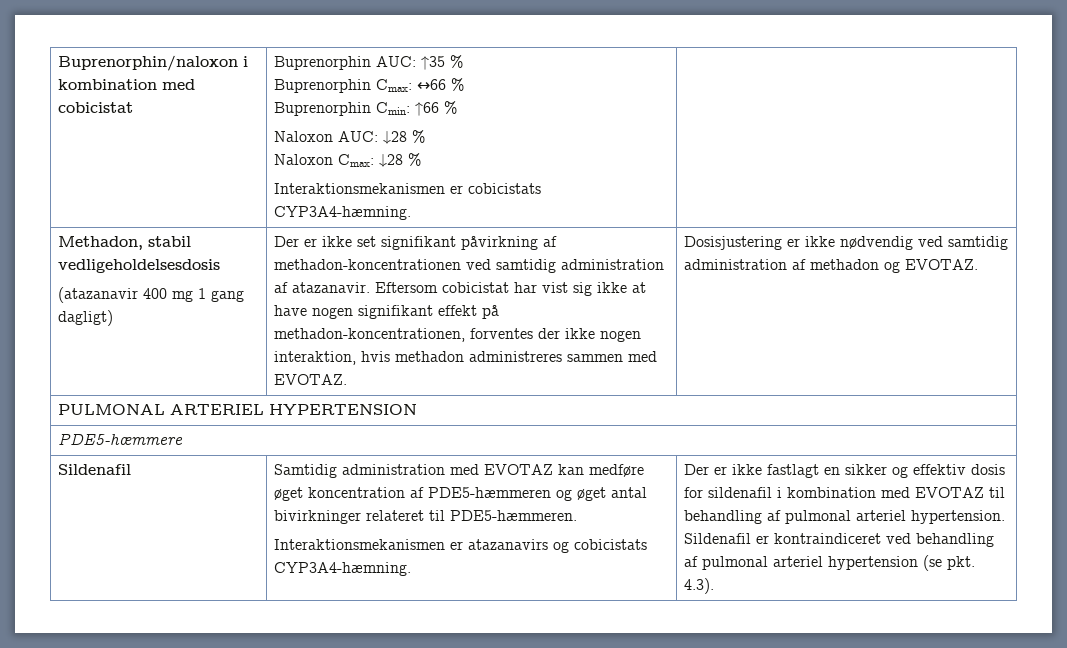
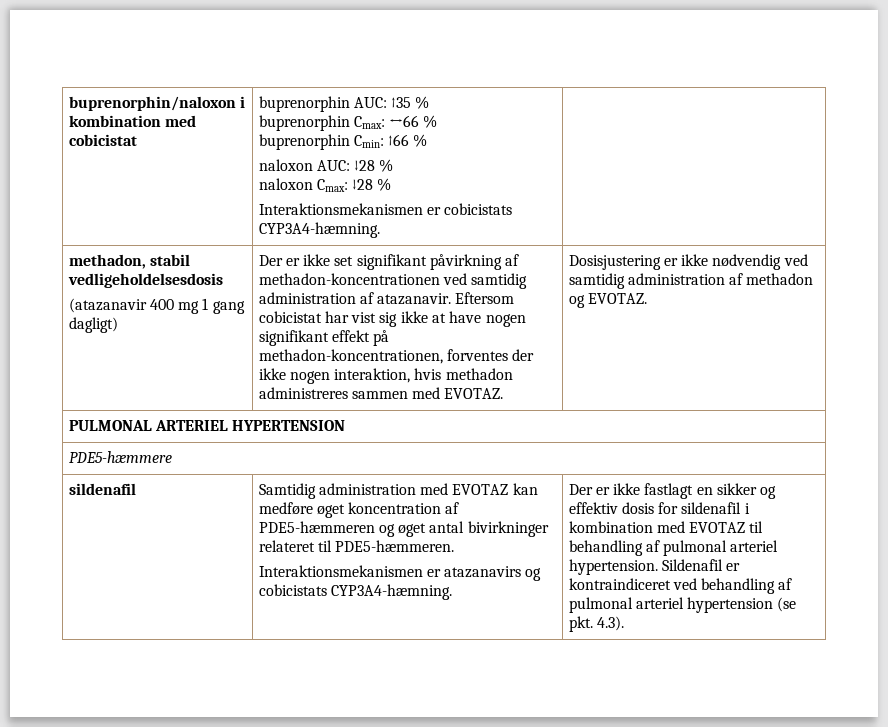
[57,55,238,71] Buprenorphin/naloxon -> [68,96,236,111] buprenorphin/naloxon
[273,56,371,70] Buprenorphin -> [258,96,350,112] buprenorphin
[273,79,371,93] Buprenorphin -> [258,115,350,131] buprenorphin
[273,102,371,116] Buprenorphin -> [258,134,350,150] buprenorphin
[273,131,333,142] Naloxon -> [258,159,313,171] naloxon
[273,154,333,165] Naloxon -> [258,178,313,190] naloxon
[57,236,143,250] Methadon, -> [68,254,146,269] methadon,
[57,464,131,475] Sildenafil -> [68,483,136,495] sildenafil

